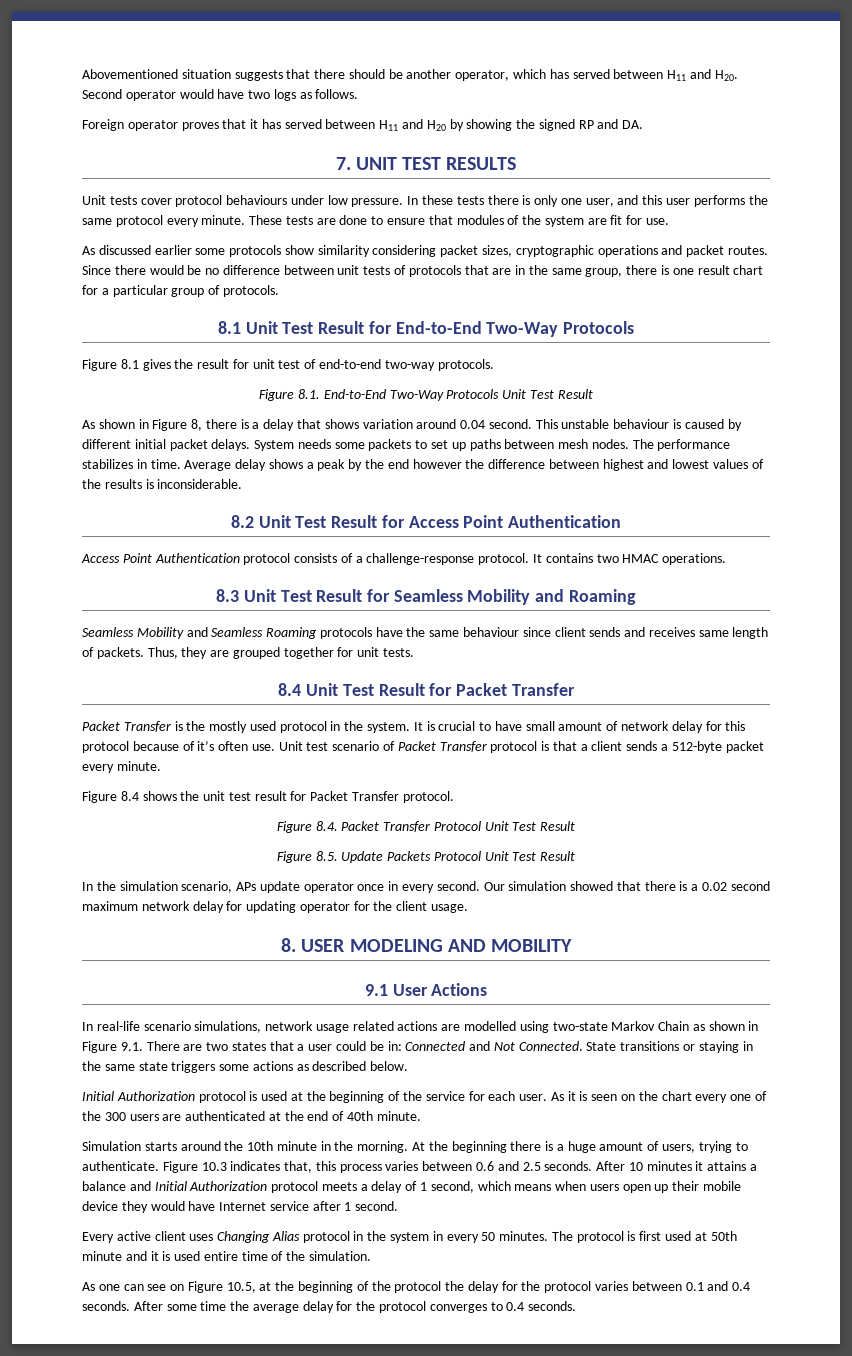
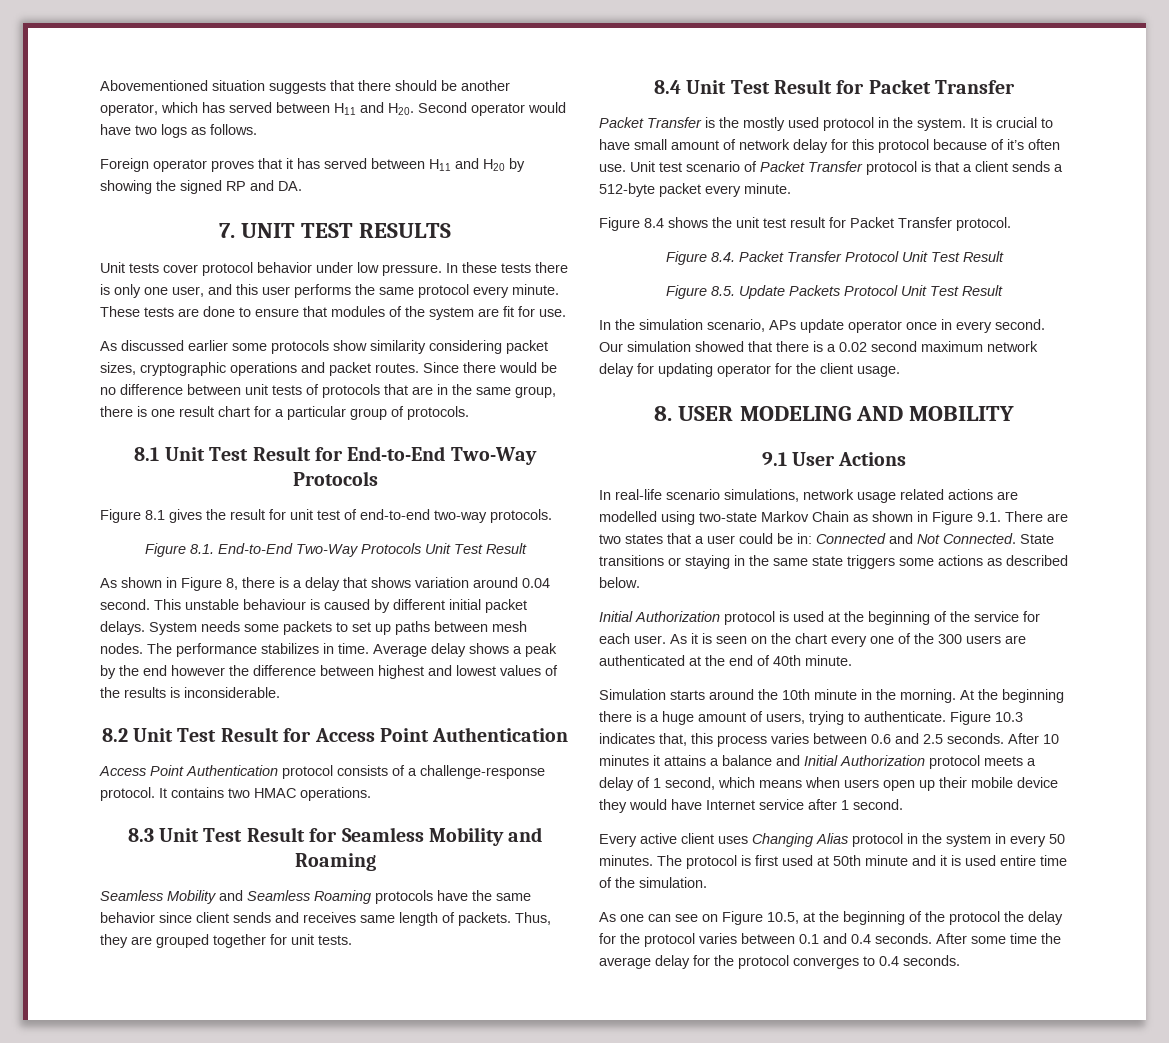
[226,195,288,205] behaviours -> [257,262,312,273] behavior
[463,627,520,637] behaviour -> [100,912,155,923] behavior

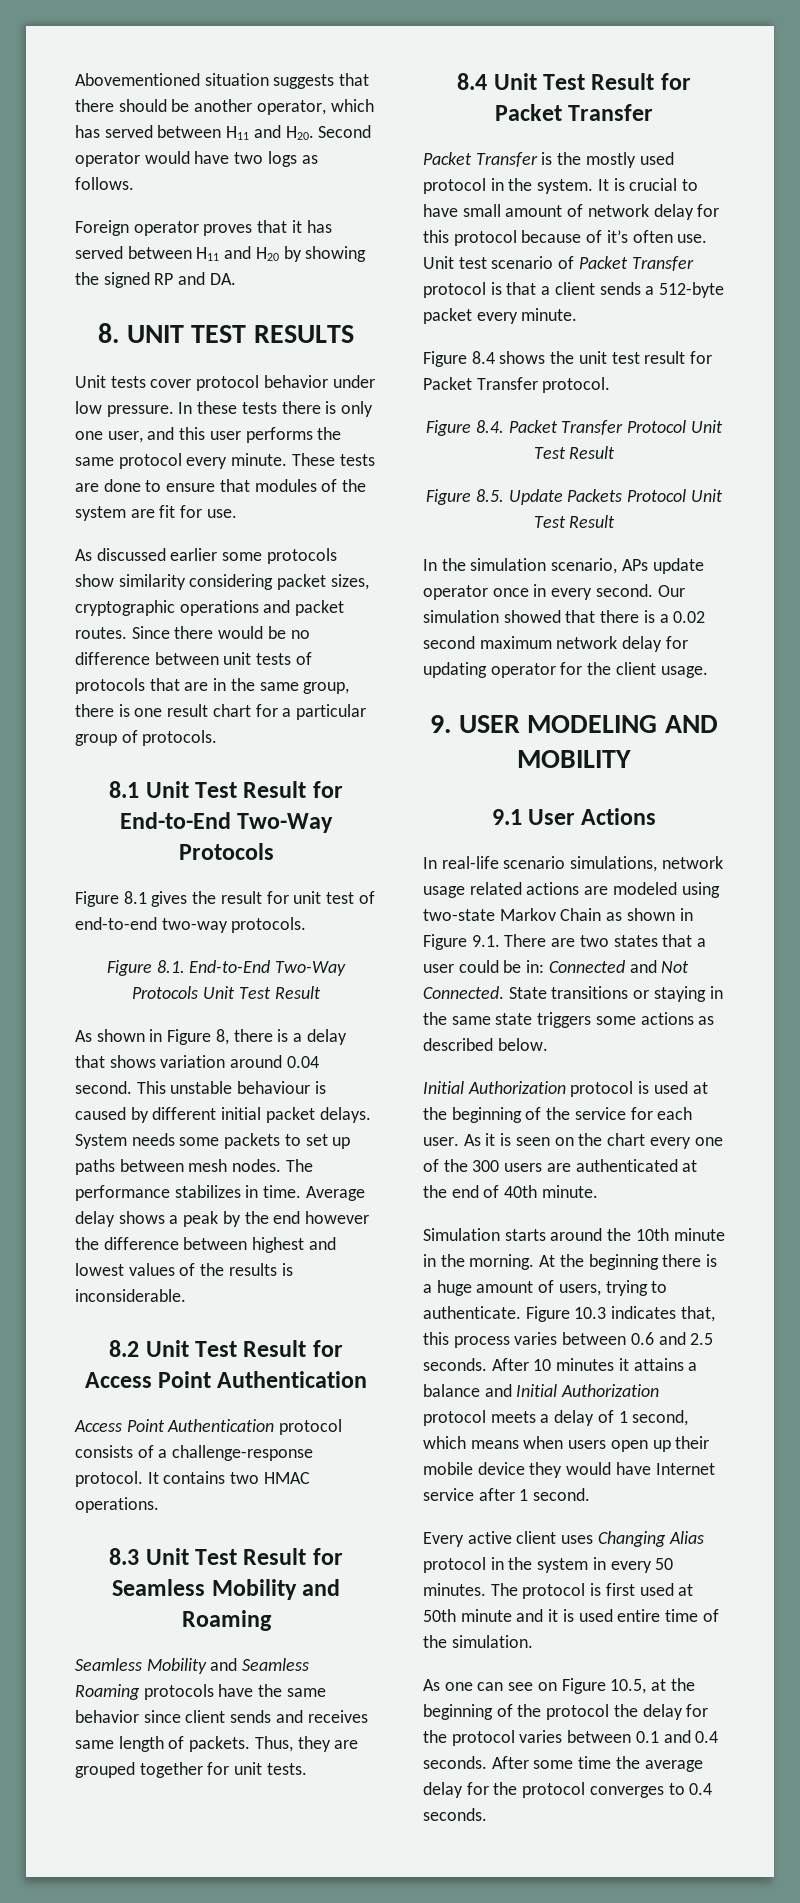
[218,223,235,238] 7. -> [98,323,120,343] 8.
[654,406,673,421] 8. -> [430,715,452,733] 9.
[599,511,657,522] modelled -> [612,882,677,895] modeled

